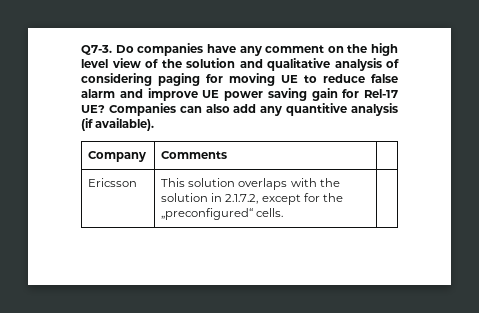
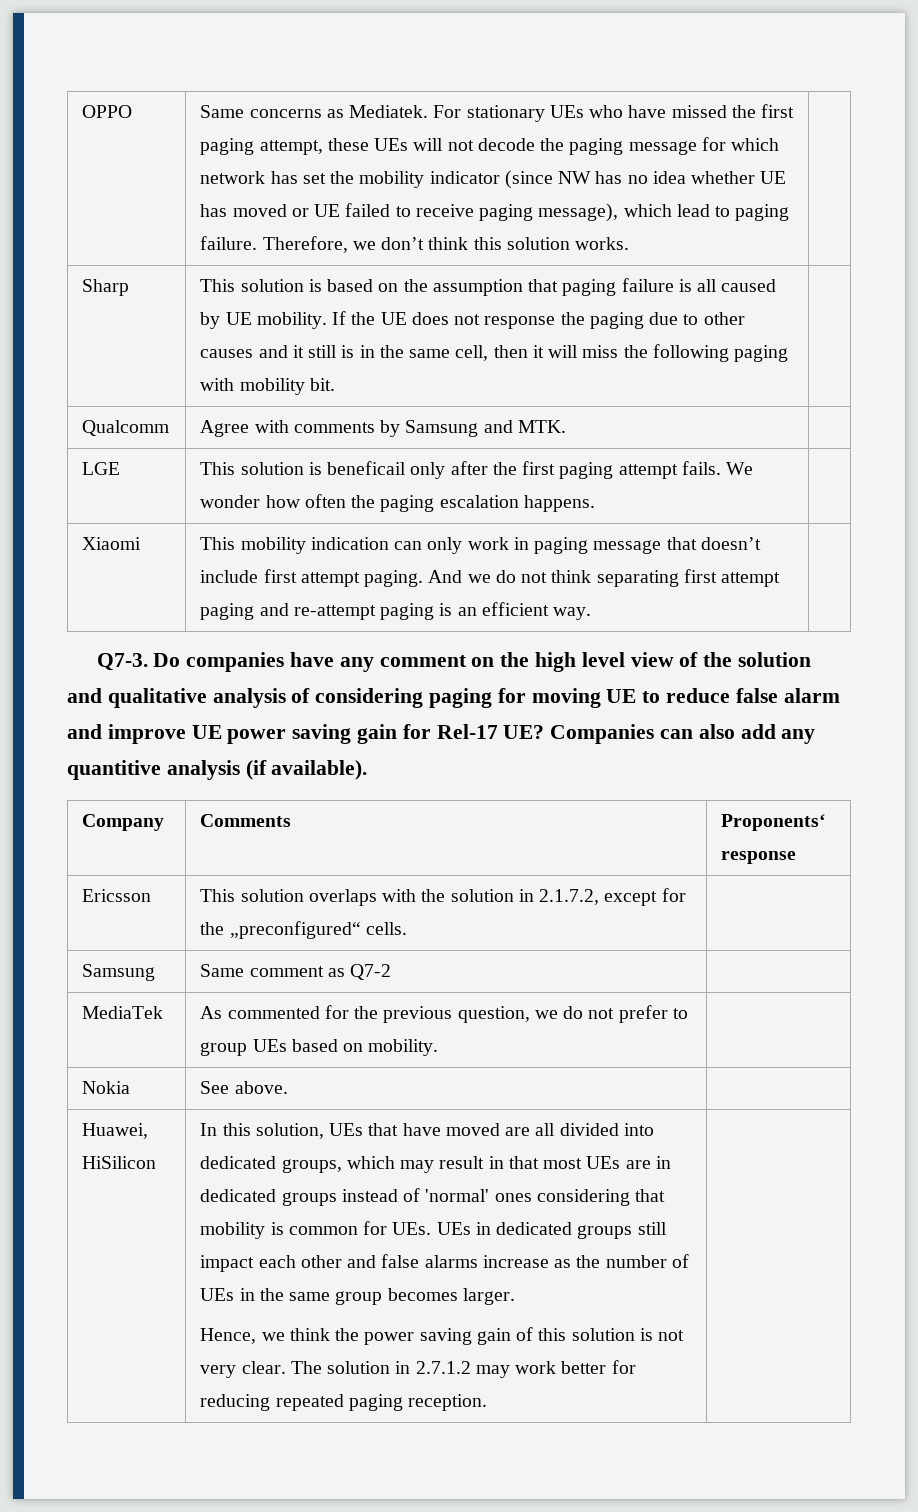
(81, 50) none -> [82,105,133,118] [200,104,795,122] [200,137,780,155] [200,170,787,189] [200,203,790,222] [200,236,630,253] [82,279,130,296] [200,278,777,296] [200,311,745,329] [200,344,789,362] [200,378,335,395] [82,420,170,436] [200,420,566,437] [82,462,121,475] [200,461,754,479] [200,494,595,512] [82,537,142,550] [200,537,761,554] [200,569,781,587] [200,602,592,620] OPPO | Same concerns as Mediatek. For stationary UEs who have missed the first paging attempt, these UEs will not decode the paging message for which network has set the mobility indicator (since NW has no idea whether UE has moved or UE failed to receive paging message), which lead to paging failure. Therefore, we don’t think this solution works. | // Sharp | This solution is based on the assumption that paging failure is all caused by UE mobility. If the UE does not response the paging due to other causes and it still is in the same cell, then it will miss the following paging with mobility bit. | // Qualcomm | Agree with comments by Samsung and MTK. | // LGE | This solution is beneficail only after the first paging attempt fails. We wonder how often the paging escalation happens. | // Xiaomi | This mobility indication can only work in paging message that doesn’t include first attempt paging. And we do not think separating first attempt paging and re-attempt paging is an efficient way. | //
(228, 155) none -> [721,814,827,831] [721,851,797,864] Proponents‘ response
(284, 212) none -> [82,964,156,981] [200,964,392,980] [82,1006,164,1019] [200,1005,688,1023] [200,1039,439,1056] [82,1081,131,1094] [200,1081,288,1094] [82,1123,149,1139] [82,1156,157,1169] [200,1123,654,1139] [200,1156,671,1173] [200,1188,666,1206] [200,1221,667,1239] [200,1254,689,1272] [200,1288,515,1305] [200,1327,685,1345] [200,1360,636,1378] [200,1394,488,1411] // Samsung | Same comment as Q7-2 | // MediaTek | As commented for the previous question, we do not prefer to group UEs based on mobility. | // Nokia | See above. | // Huawei, HiSilicon | In this solution, UEs that have moved are all divided into dedicated groups, which may result in that most UEs are in dedicated groups instead of 'normal' ones considering that mobility is common for UEs. UEs in dedicated groups still impact each other and false alarms increase as the number of UEs in the same group becomes larger. // Hence, we think the power saving gain of this solution is not very clear. The solution in 2.7.1.2 may work better for reducing repeated paging reception. |

